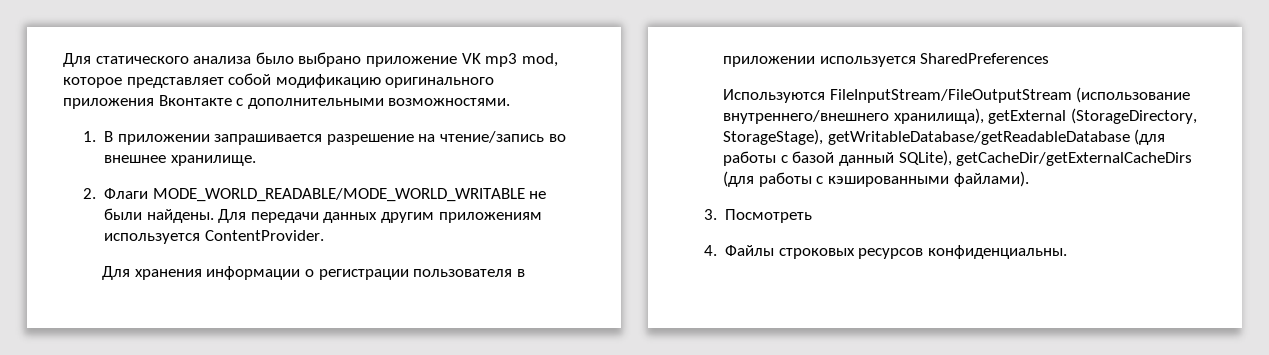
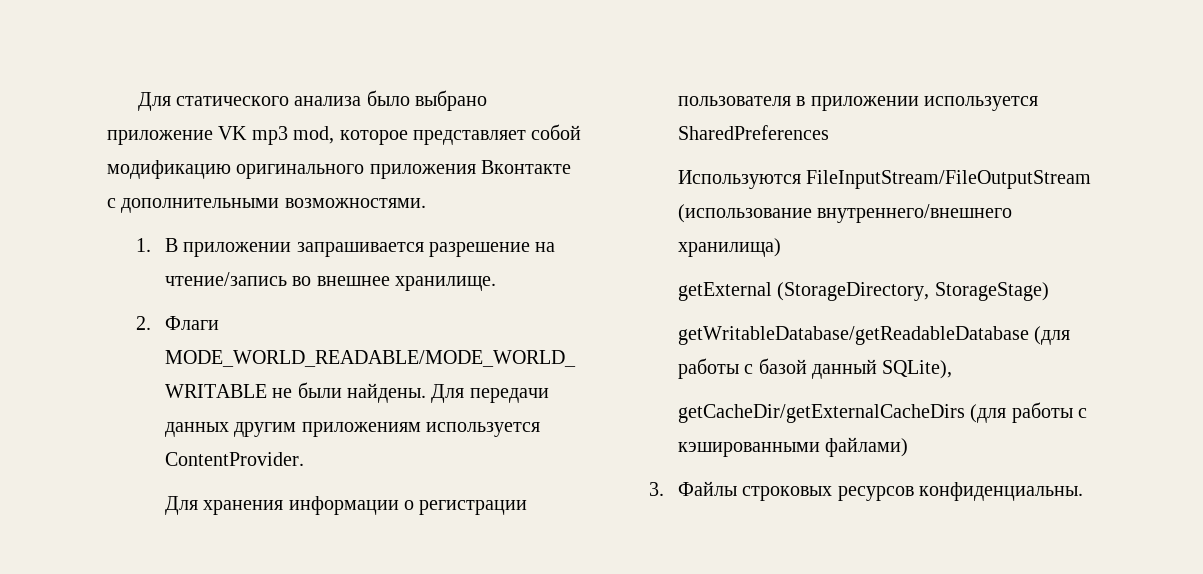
[893,108,984,124] хранилища), -> [677,238,781,257] хранилища) //
[723,129,824,145] StorageStage), -> [934,282,1049,301] StorageStage) //
(952, 158) none -> (953, 369) //
[953,171,1029,187] [703,209,813,223] [703,245,717,256] файлами). // 3. Посмотреть // 4. -> [825,437,909,457] [648,482,664,496] файлами) // 3.

